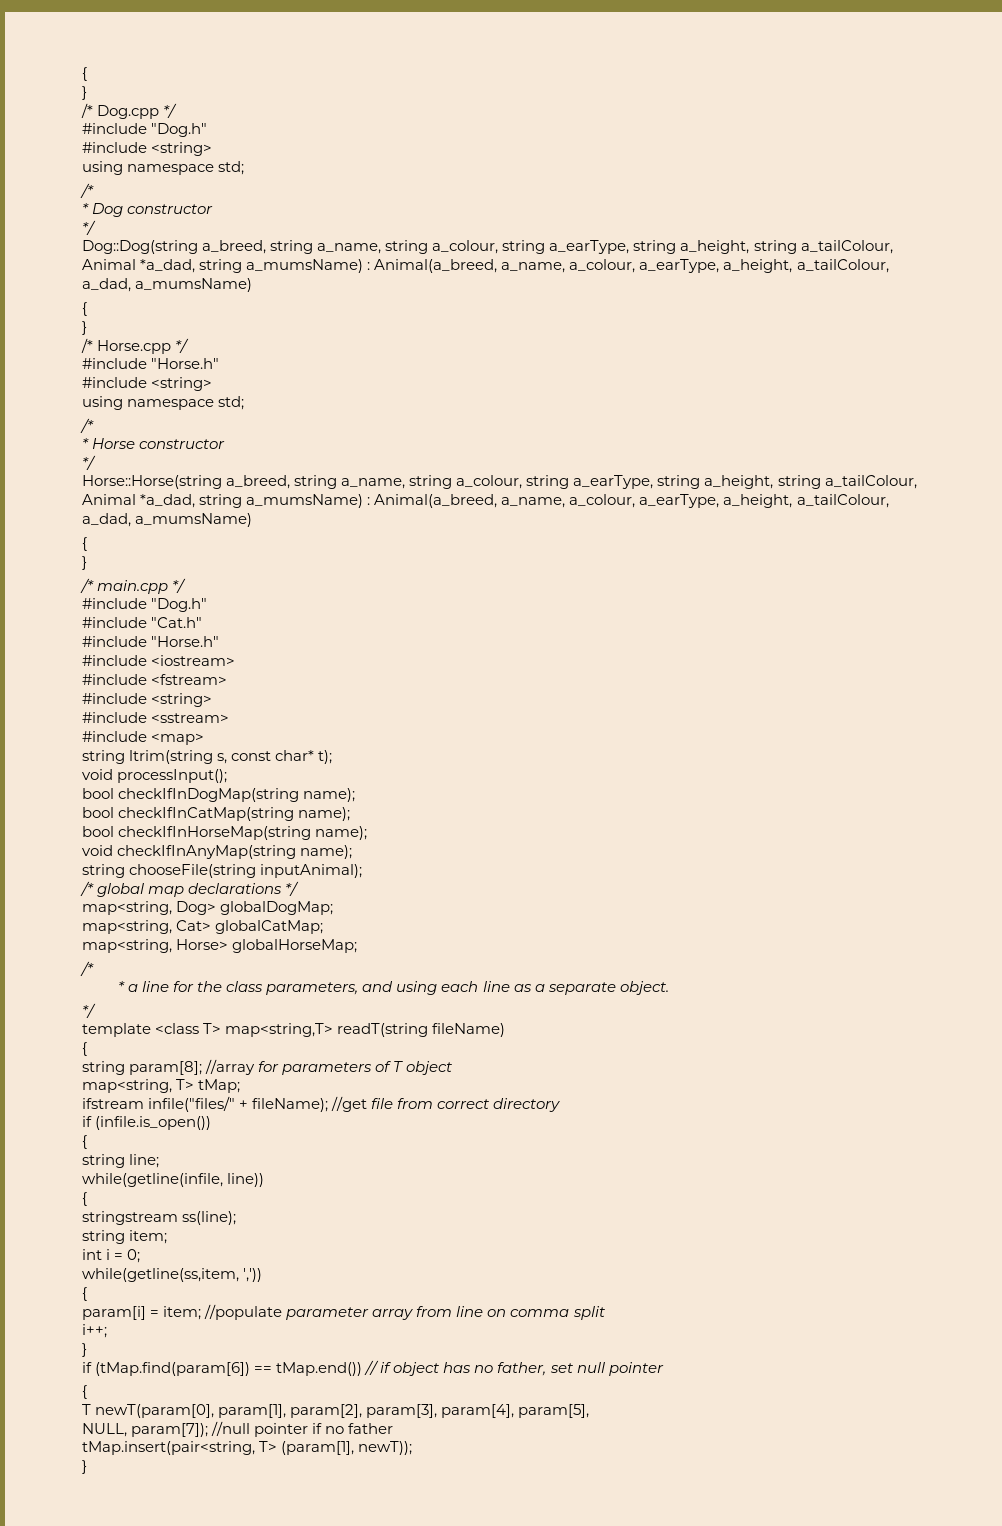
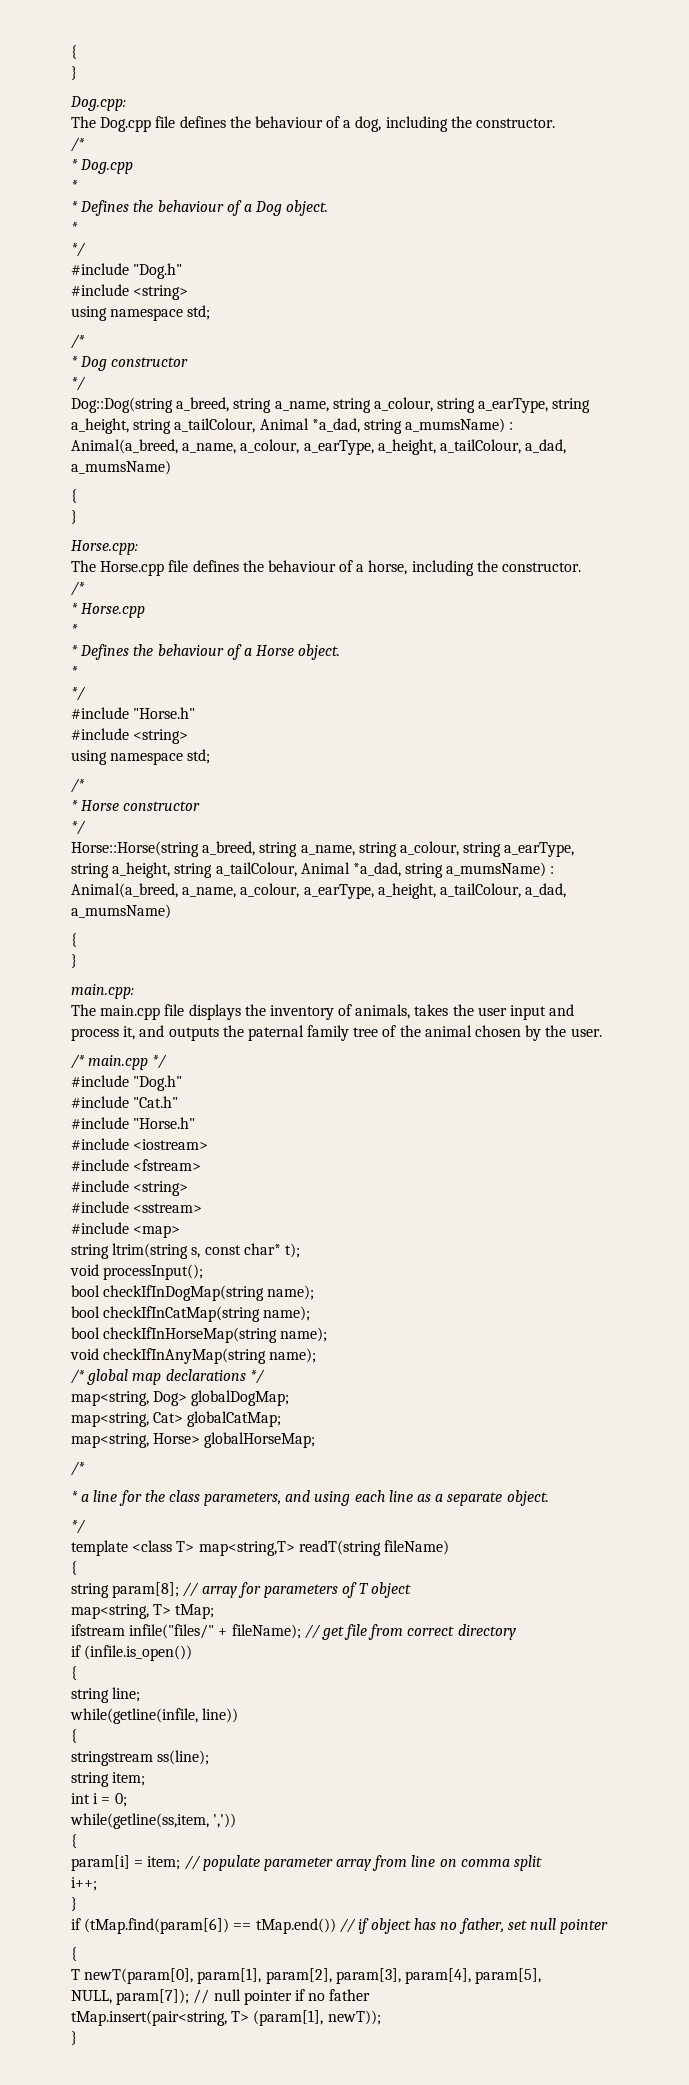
[82,67,87,81] [82,86,87,100] [81,103,160,119] { // } // /* Dog.cpp -> [71,45,77,59] [71,66,77,80] [70,96,126,111] [71,116,556,132] [71,137,85,152] [71,159,134,174] [71,180,78,191] [71,200,329,216] [71,222,78,233] { // } // Dog.cpp: // The Dog.cpp file defines the behaviour of a dog, including the constructor. // /* // * Dog.cpp // * // * Defines the behaviour of a Dog object. // * //
[81,338,172,354] // /* Horse.cpp -> [71,540,138,555] [71,560,582,576] [71,581,85,596] [71,603,146,618] [71,624,78,635] [71,644,341,660] [71,666,78,677] // Horse.cpp: // The Horse.cpp file defines the behaviour of a horse, including the constructor. // /* // * Horse.cpp // * // * Defines the behaviour of a Horse object. // * //
(87, 563) none -> [71,984,134,999] [71,1004,575,1020] [71,1025,602,1041] // main.cpp: // The main.cpp file displays the inventory of animals, takes the user input and process it, and outputs the paternal family tree of the animal chosen by the user.
[82,864,363,878] // string chooseFile(string inputAnimal); -> (317, 1355) none
[205,1059,256,1075] //array -> [183,1582,237,1598] // array
[331,1096,368,1112] //get -> [304,1624,344,1640] // get
[204,1304,283,1320] //populate -> [184,1855,260,1871] // populate
[211,1421,251,1436] //null -> [193,1989,241,2004] // null

